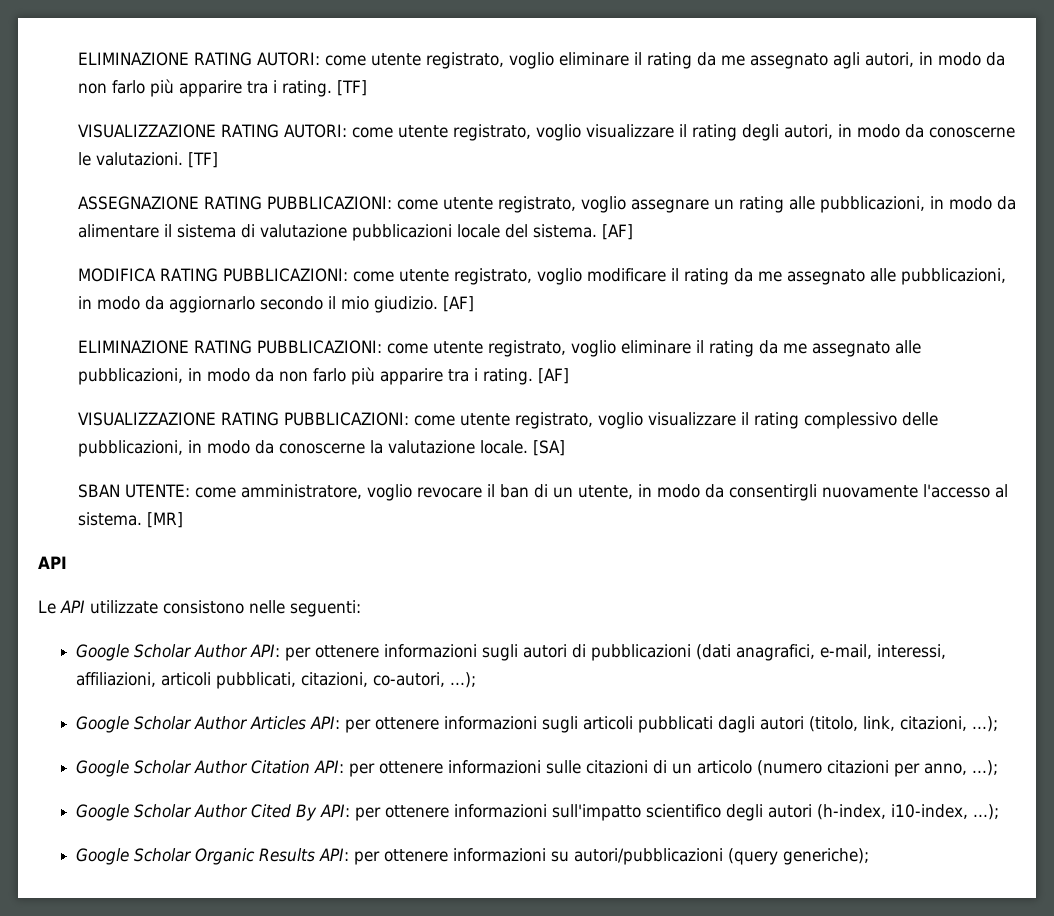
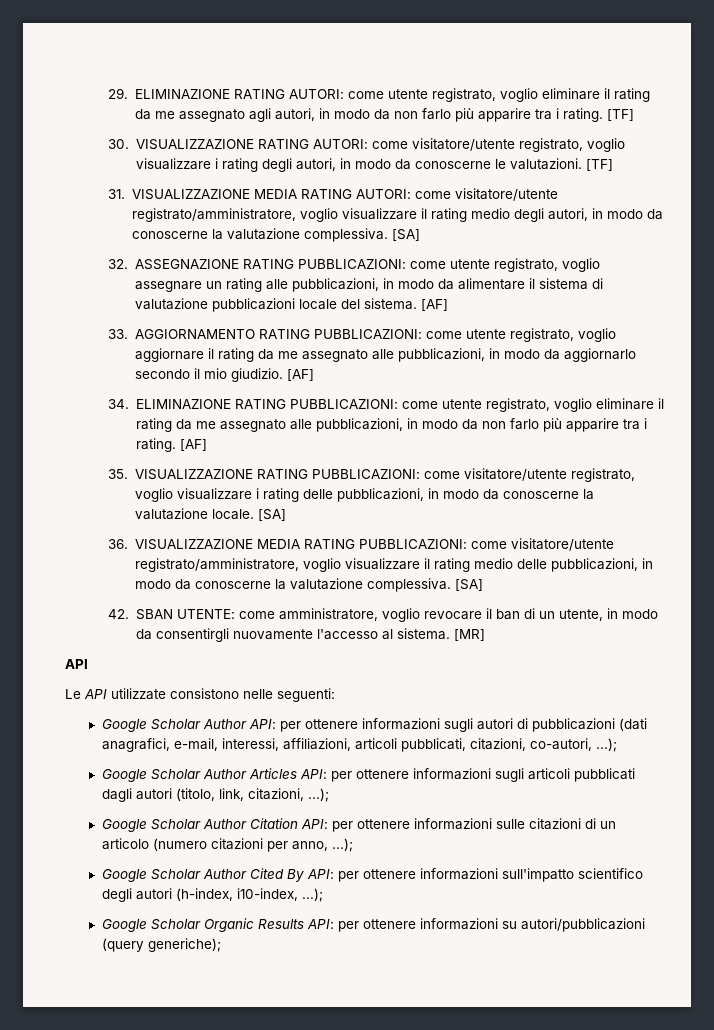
(77, 59) none -> [108,88,129,99] 29.
(367, 88) none -> [108,139,130,149] 30.
[397,124,687,141] utente registrato, voglio visualizzare il -> [412,138,626,152] [136,158,219,170] visitatore/utente registrato, voglio visualizzare i
(218, 160) none -> [108,188,559,201] [132,208,664,222] [132,228,421,242] [108,259,129,269] 31. VISUALIZZAZIONE MEDIA RATING AUTORI: come visitatore/utente registrato/amministratore, voglio visualizzare il rating medio degli autori, in modo da conoscerne la valutazione complessiva. [SA] // 32.
[77,268,666,285] MODIFICA RATING PUBBLICAZIONI: come utente registrato, voglio modificare -> [108,328,617,342] [135,348,205,362] 33. AGGIORNAMENTO RATING PUBBLICAZIONI: come utente registrato, voglio aggiornare
(474, 304) none -> [108,399,130,409] 34.
(569, 376) none -> [108,469,129,479] 35.
[459,412,897,429] utente registrato, voglio visualizzare il rating complessivo -> [464,468,636,482] [135,488,300,502] visitatore/utente registrato, voglio visualizzare i rating
(565, 448) none -> [108,538,615,551] [135,558,654,572] [135,578,484,592] [108,609,130,619] 36. VISUALIZZAZIONE MEDIA RATING PUBBLICAZIONI: come visitatore/utente registrato/amministratore, voglio visualizzare il rating medio delle pubblicazioni, in modo da conoscerne la valutazione complessiva. [SA] // 42.

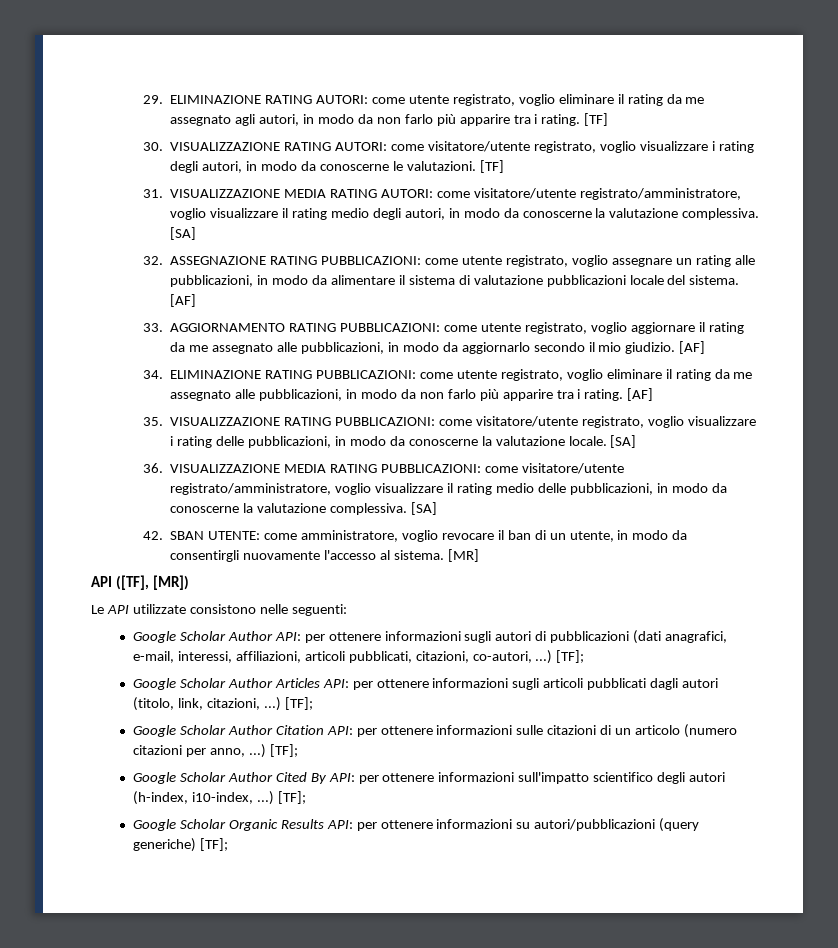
(88, 664) none -> [115,575,189,590] ([TF], [MR])
[595,738,617,752] ...); -> [535,650,585,664] ...) [TF];
[307,788,329,802] ...); -> [263,697,313,711] ...) [TF];
[331,838,353,852] ...); -> [248,744,298,758] ...) [TF];
[301,888,323,902] ...); -> [256,791,306,805] ...) [TF];
[147,938,221,952] generiche); -> [133,838,228,852] generiche) [TF];

